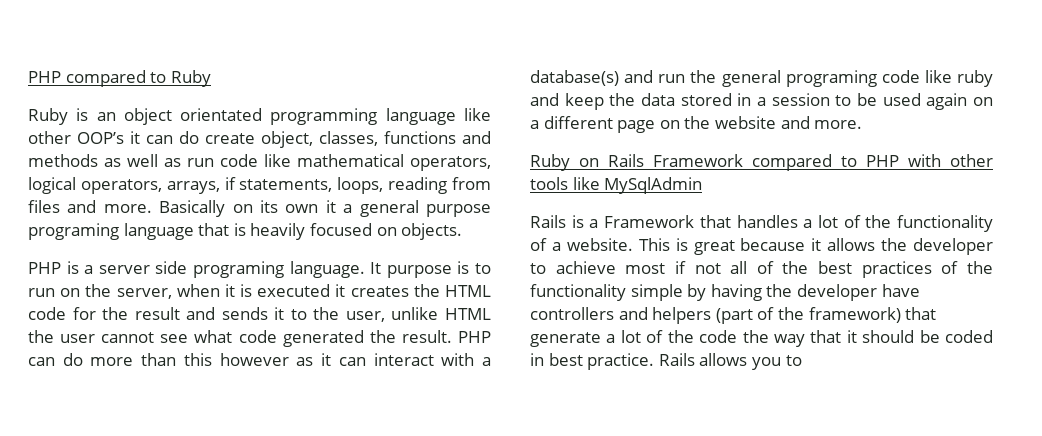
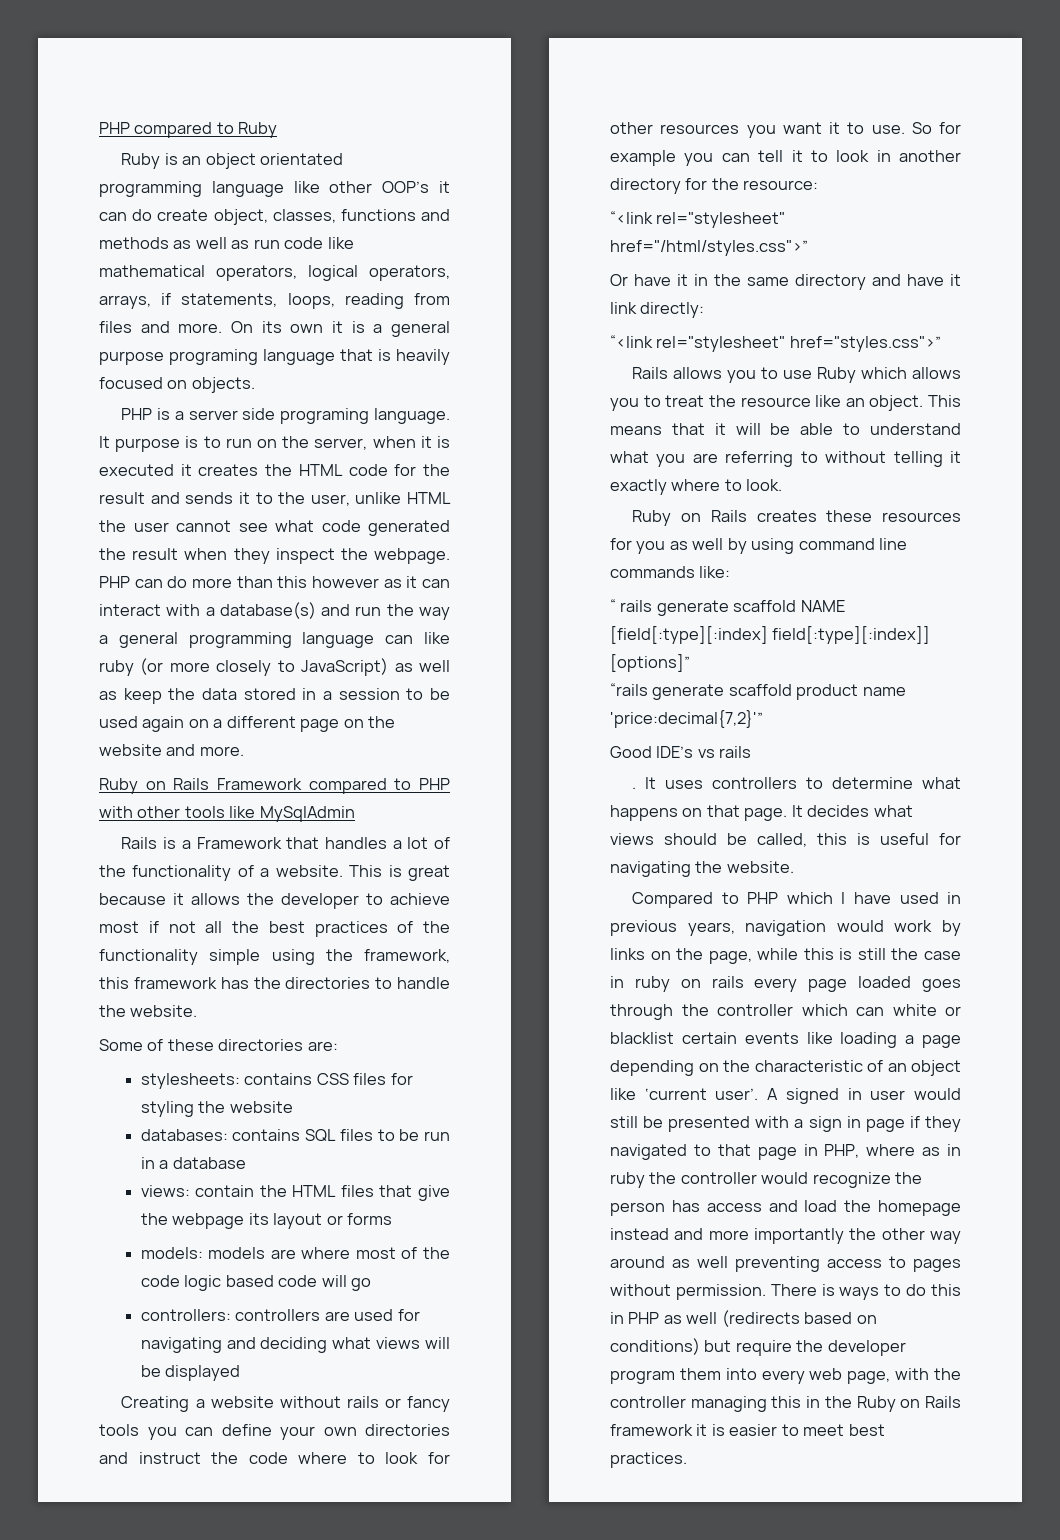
[159,200,253,217] Basically on -> [231,321,253,333] On
(336, 206) none -> [351,321,365,333] is
[401,330,452,343] result. -> [132,548,450,564] result when they inspect the webpage.
[721,70,993,87] [530,93,559,106] general programing code like ruby and -> [419,607,450,620] [99,632,451,648] [99,658,450,676] [99,691,117,700] way a general programming language can like ruby (or more closely to JavaScript) as well as
[756,261,774,274] of -> (223, 927) none
[687,284,920,301] [530,307,937,324] [530,330,993,347] [530,353,802,370] by having the developer have controllers and helpers (part of the framework) that generate a lot of the code the way that it should be coded in best practice. Rails allows you to -> [271,949,450,965] [99,977,450,989] [99,1005,198,1017] [99,1039,338,1051] [140,1073,413,1089] [140,1101,293,1117] [140,1129,450,1141] [140,1157,246,1169] [140,1185,450,1201] [140,1213,392,1229] [140,1247,450,1259] [140,1275,371,1291] [140,1309,420,1321] [140,1337,450,1353] [140,1365,241,1381] [121,1396,450,1412] [99,1424,450,1440] [99,1452,450,1464] [610,122,961,138] [610,150,961,166] [610,178,819,194] [610,211,786,228] [610,240,808,256] [610,274,961,290] [610,302,705,318] [610,335,941,352] [632,367,961,383] [610,395,961,411] [610,423,961,435] [610,451,961,467] [610,479,783,495] [632,510,961,526] [610,538,908,554] [610,566,731,578] [610,599,845,616] [610,626,931,644] [610,654,690,672] [610,683,906,700] [610,710,763,728] [610,746,752,758] [632,777,961,789] [610,805,913,821] [610,833,961,847] [610,861,794,877] [632,892,961,908] [610,920,961,936] [610,948,961,964] [610,976,961,992] [610,1004,961,1020] [610,1032,961,1048] [610,1060,961,1076] [610,1088,961,1104] [610,1116,961,1132] [610,1144,961,1160] [610,1172,923,1188] [610,1200,961,1216] [610,1228,961,1244] [610,1256,961,1272] [610,1284,961,1300] [610,1310,877,1327] [610,1338,906,1356] [610,1368,961,1384] [610,1396,961,1412] [610,1424,885,1436] [610,1452,687,1468] using the framework, this framework has the directories to handle the website. // Some of these directories are: // stylesheets: contains CSS files for styling the website // databases: contains SQL files to be run in a database // views: contain the HTML files that give the webpage its layout or forms // models: models are where most of the code logic based code will go // controllers: controllers are used for navigating and deciding what views will be displayed // Creating a website without rails or fancy tools you can define your own directories and instruct the code where to look for other resources you want it to use. So for example you can tell it to look in another directory for the resource: // “<link rel="stylesheet" href="/html/styles.css">” // Or have it in the same directory and have it link directly: // “<link rel="stylesheet" href="styles.css">” // Rails allows you to use Ruby which allows you to treat the resource like an object. This means that it will be able to understand what you are referring to without telling it exactly where to look. // Ruby on Rails creates these resources for you as well by using command line commands like: // “ rails generate scaffold NAME [field[:type][:index] field[:type][:index]] [options]” // “rails generate scaffold product name 'price:decimal{7,2}'” // Good IDE’s vs rails // . It uses controllers to determine what happens on that page. It decides what views should be called, this is useful for navigating the website. // Compared to PHP which I have used in previous years, navigation would work by links on the page, while this is still the case in ruby on rails every page loaded goes through the controller which can white or blacklist certain events like loading a page depending on the characteristic of an object like ‘current user’. A signed in user would still be presented with a sign in page if they navigated to that page in PHP, where as in ruby the controller would recognize the person has access and load the homepage instead and more importantly the other way around as well preventing access to pages without permission. There is ways to do this in PHP as well (redirects based on conditions) but require the developer program them into every web page, with the controller managing this in the Ruby on Rails framework it is easier to meet best practices.

